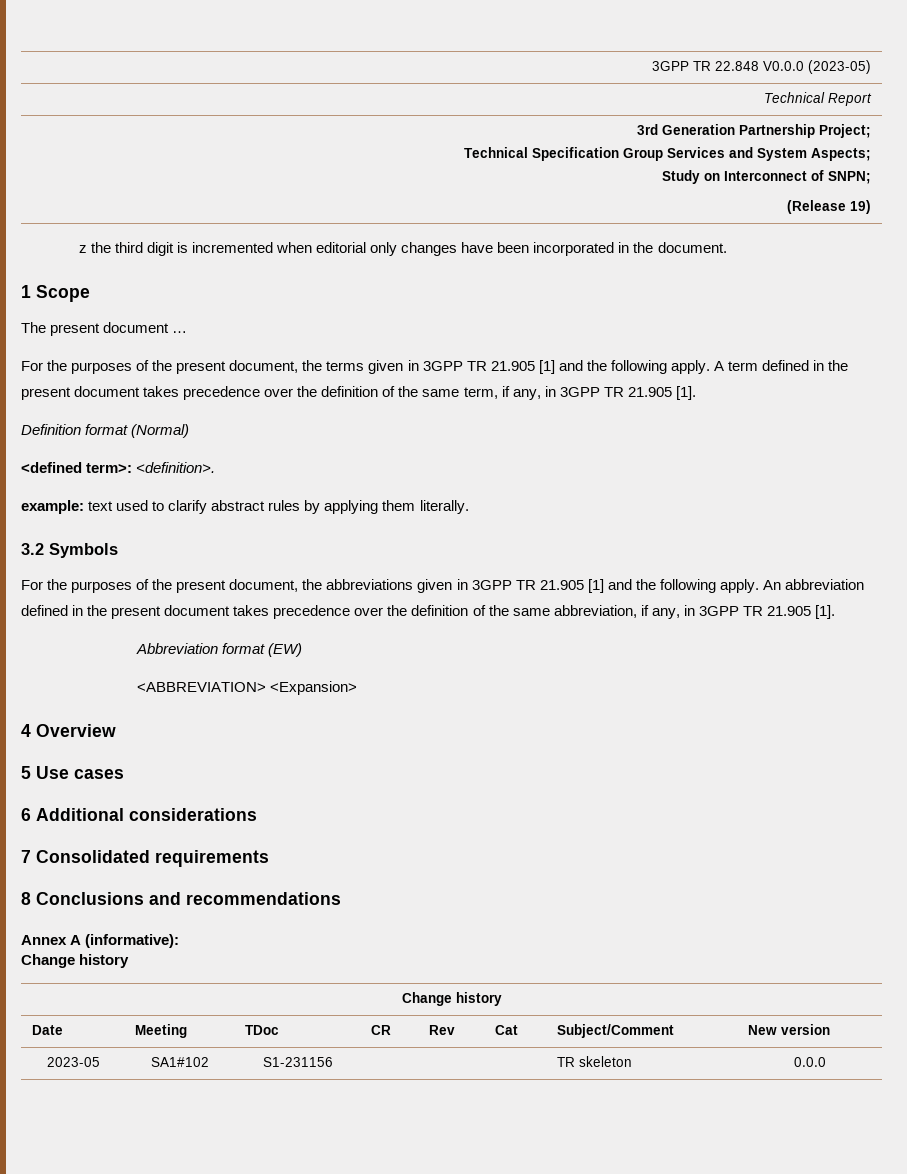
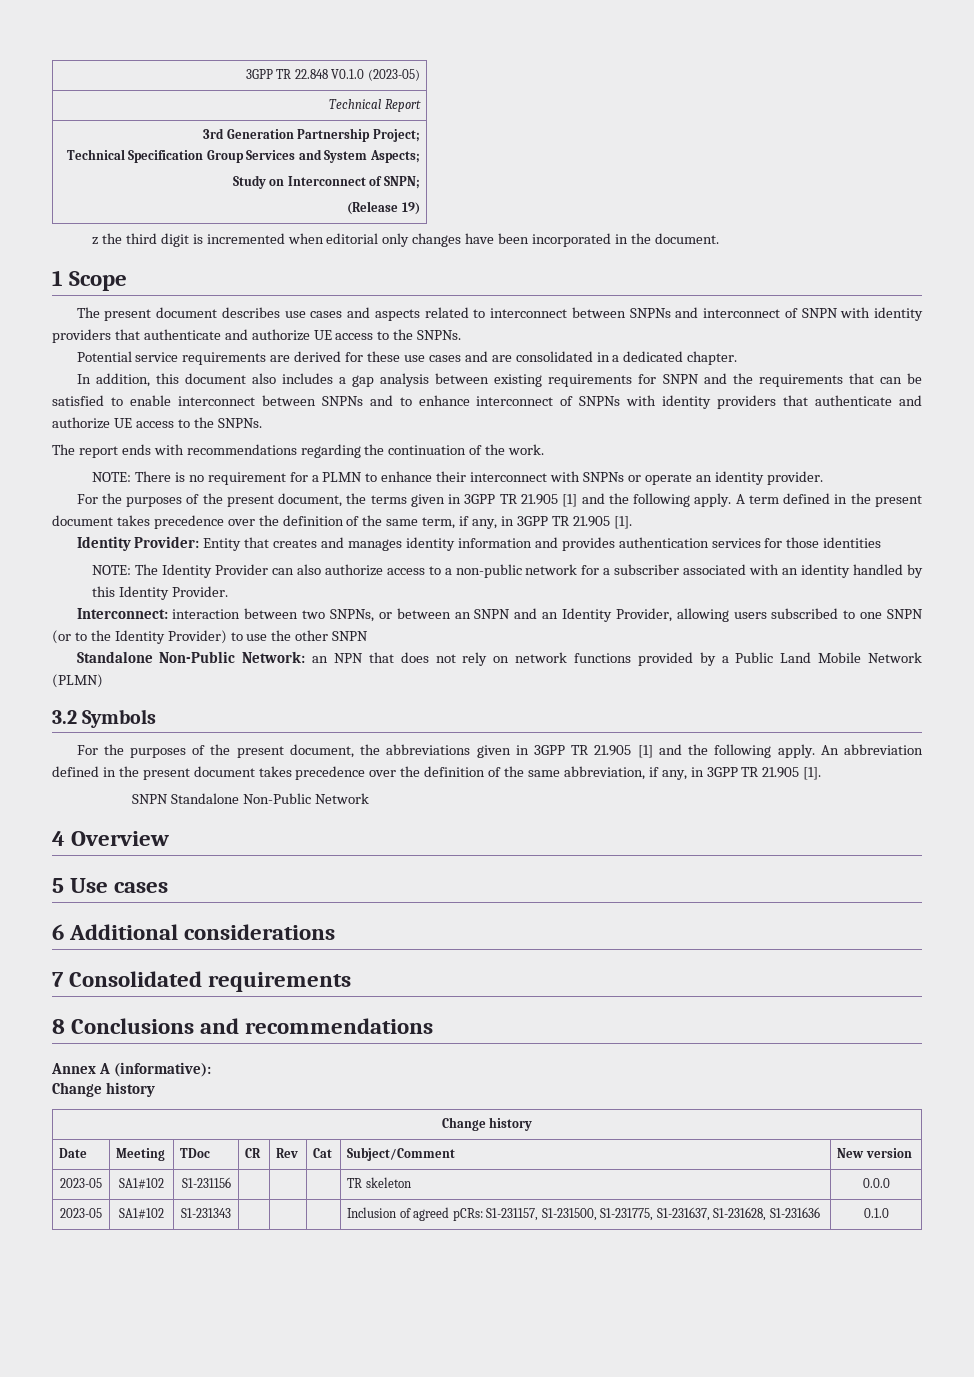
[763,61,805,71] V0.0.0 -> [331,69,365,79] V0.1.0
[172,331,188,333] … -> [221,307,924,321] [52,329,462,343] [76,351,738,365] [76,373,922,387] [52,395,923,409] [52,417,262,429] [52,444,545,458] [92,471,823,485] describes use cases and aspects related to interconnect between SNPNs and interconnect of SNPN with identity providers that authenticate and authorize UE access to the SNPNs. // Potential service requirements are derived for these use cases and are consolidated in a dedicated chapter. // In addition, this document also includes a gap analysis between existing requirements for SNPN and the requirements that can be satisfied to enable interconnect between SNPNs and to enhance interconnect of SNPNs with identity providers that authenticate and authorize UE access to the SNPNs. // The report ends with recommendations regarding the continuation of the work. // NOTE: There is no requirement for a PLMN to enhance their interconnect with SNPNs or operate an identity provider.
[21,424,190,438] [21,462,216,473] [21,500,469,514] Definition format (Normal) // <defined term>: <definition>. // example: text used to clarify abstract rules by applying them literally. -> [76,536,882,551] [92,564,924,578] [92,586,228,600] [76,608,924,622] [52,630,369,644] [76,651,923,666] [52,674,103,688] Identity Provider: Entity that creates and manages identity information and provides authentication services for those identities // NOTE: The Identity Provider can also authorize access to a non-public network for a subscriber associated with an identity handled by this Identity Provider. // Interconnect: interaction between two SNPNs, or between an SNPN and an Identity Provider, allowing users subscribed to one SNPN (or to the Identity Provider) to use the other SNPN // Standalone Non-Public Network: an NPN that does not rely on network functions provided by a Public Land Mobile Network (PLMN)
[135,643,302,657] [136,681,357,695] Abbreviation format (EW) // <ABBREVIATION> <Expansion> -> [132,793,369,804] SNPN Standalone Non-Public Network
(826, 1062) none -> [60,1208,102,1218] [119,1208,164,1219] [181,1208,231,1218] [347,1207,820,1221] [863,1208,889,1218] // 2023-05 | SA1#102 | S1-231343 | | | | Inclusion of agreed pCRs: S1-231157, S1-231500, S1-231775, S1-231637, S1-231628, S1-231636 | 0.1.0

